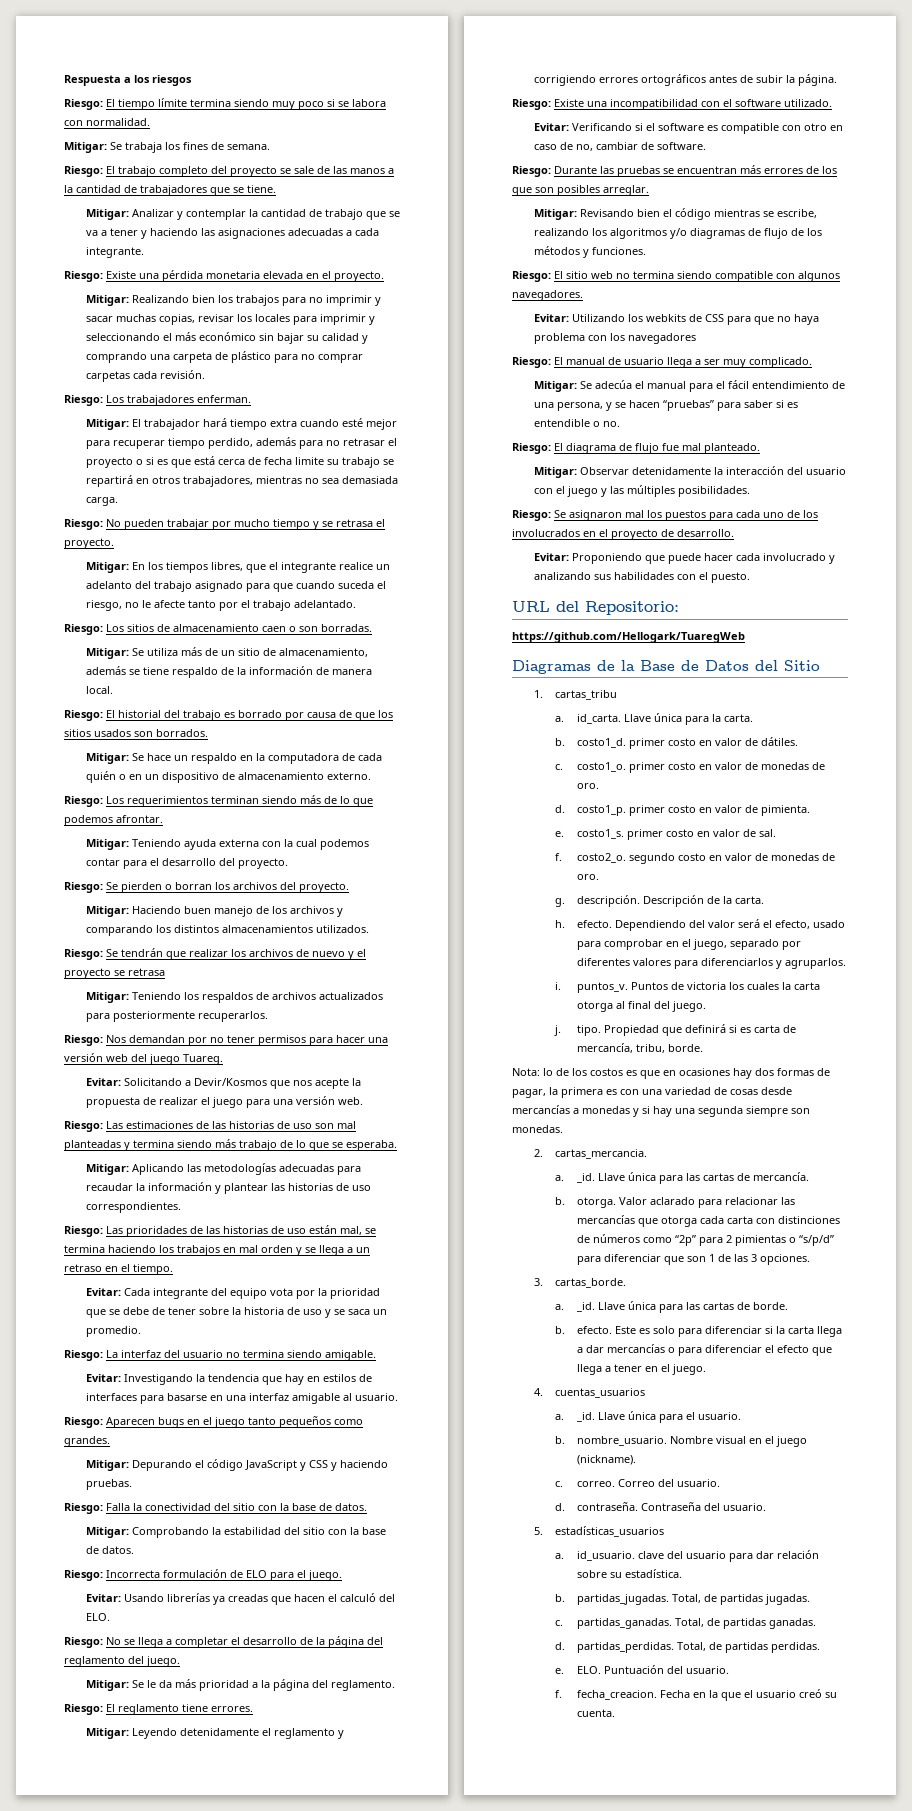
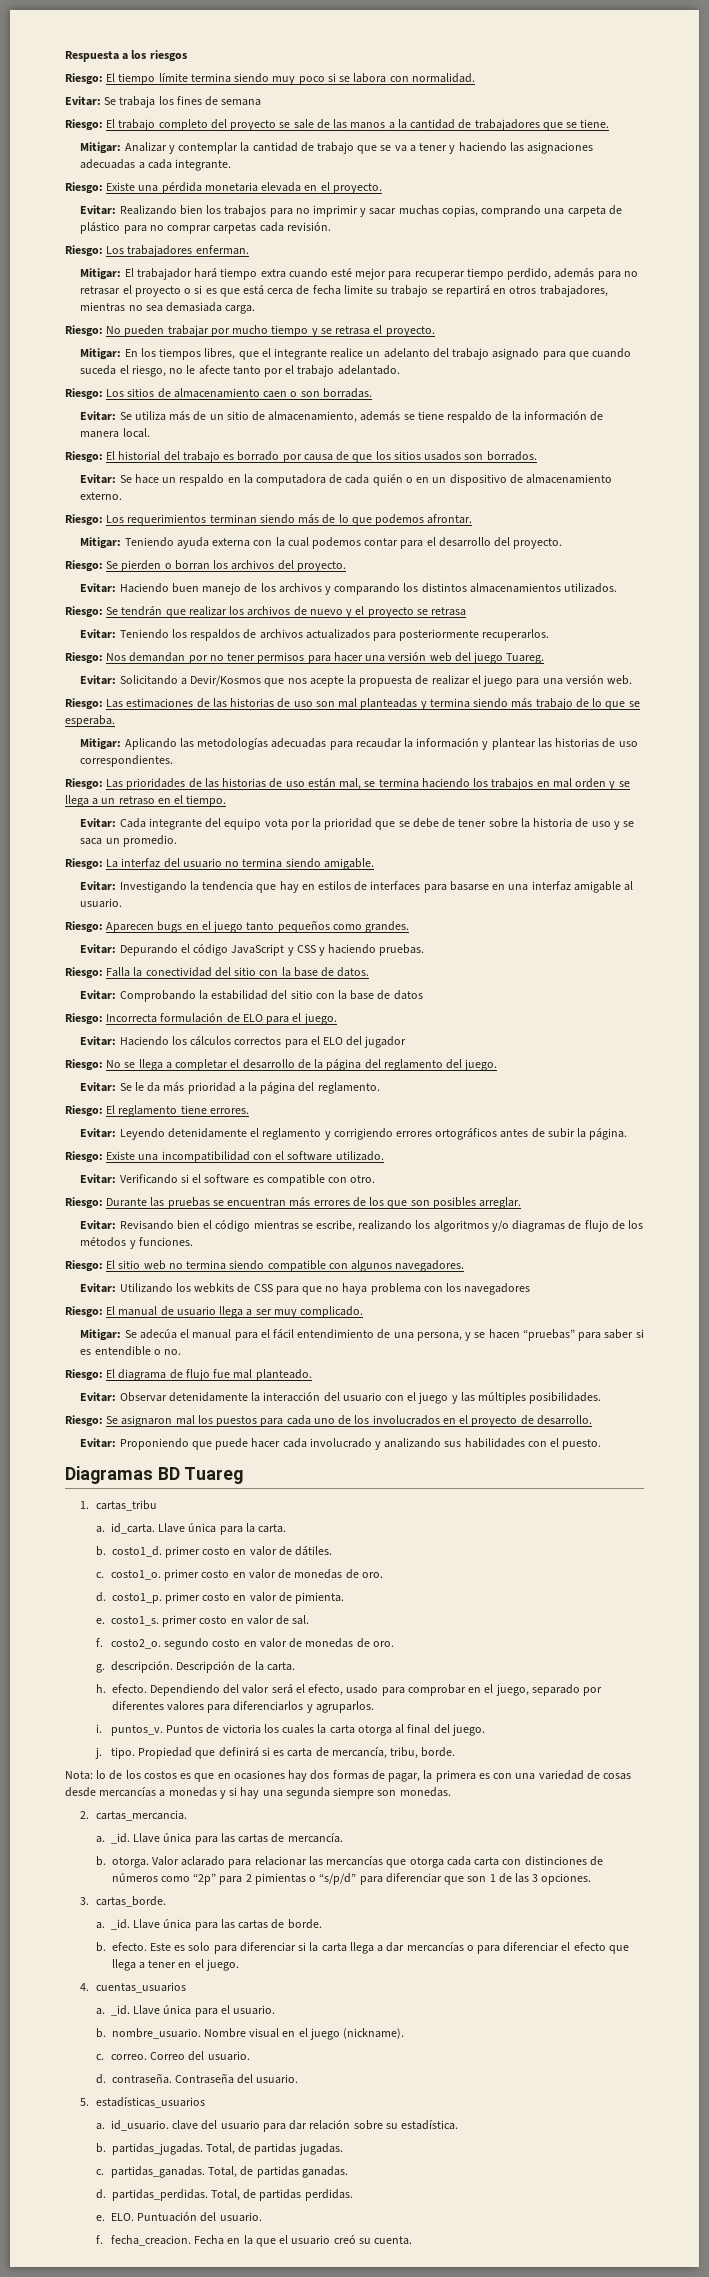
[64,142,107,153] Mitigar: -> [65,96,101,106] Evitar:
[227,144,270,150] semana. -> [221,99,262,106] semana
[85,295,129,306] Mitigar: -> [80,205,117,215] Evitar:
[197,314,375,325] [85,332,368,344] revisar los locales para imprimir y seleccionando el más económico sin bajar su calidad y -> (478, 211) none
[85,648,129,659] Mitigar: -> [80,411,117,421] Evitar:
[85,753,129,764] Mitigar: -> [80,474,117,484] Evitar:
[85,906,129,917] Mitigar: -> [80,583,117,593] Evitar:
[85,992,129,1003] Mitigar: -> [80,629,117,639] Evitar:
[85,1460,129,1471] Mitigar: -> [80,944,117,954] Evitar:
[85,1527,129,1538] Mitigar: -> [80,990,117,1000] Evitar:
[101,1546,134,1554] datos. -> [393,990,423,1000] datos
[123,1593,395,1605] [85,1613,110,1621] Usando librerías ya creadas que hacen el calculó del ELO. -> [119,1036,407,1048] Haciendo los cálculos correctos para el ELO del jugador
[85,1680,129,1691] Mitigar: -> [80,1082,117,1092] Evitar:
[85,1728,129,1739] Mitigar: -> [80,1128,117,1138] Evitar:
[803,123,843,131] [533,142,706,151] otro en caso de no, cambiar de software. -> [350,1175,376,1183] otro.
[533,209,577,220] Mitigar: -> [80,1220,117,1230] Evitar:
[533,467,577,478] Mitigar: -> [80,1392,117,1402] Evitar:
[512,601,679,615] [512,632,745,643] [512,660,820,674] URL del Repositorio: // https://github.com/Hellogark/TuaregWeb // Diagramas de la Base de Datos del Sitio -> [65,1466,244,1484] Diagramas BD Tuareg

